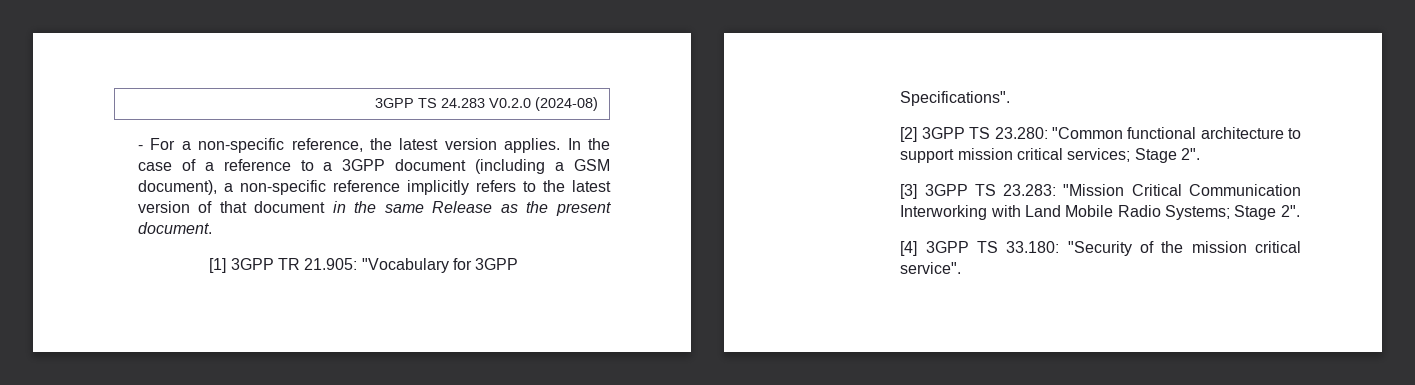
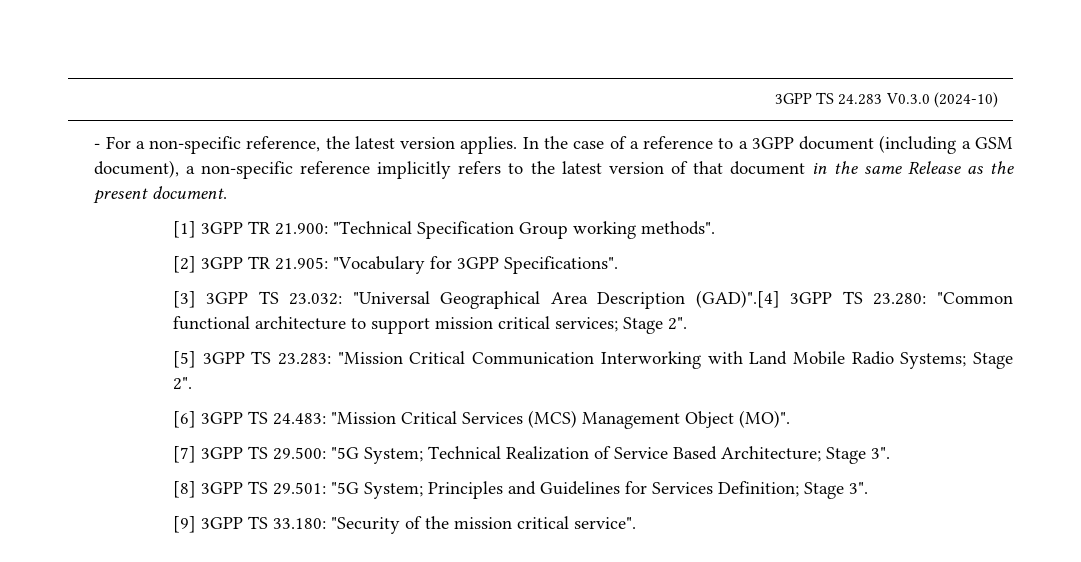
[489,97,599,111] V0.2.0 (2024-08) -> [885,92,999,108] V0.3.0 (2024-10)
(301, 264) none -> [274,221,715,239] [172,256,270,273] 21.900: "Technical Specification Group working methods". // [2] 3GPP TR
[900,127,918,142] [2] -> [172,290,780,309] [3] 3GPP TS 23.032: "Universal Geographical Area Description (GAD)".[4]
[900,184,918,199] [3] -> [172,351,196,368] [5]
[900,241,918,256] [4] -> [172,410,790,429] [172,446,890,464] [172,481,868,499] [172,516,196,533] [6] 3GPP TS 24.483: "Mission Critical Services (MCS) Management Object (MO)". // [7] 3GPP TS 29.500: "5G System; Technical Realization of Service Based Architecture; Stage 3". // [8] 3GPP TS 29.501: "5G System; Principles and Guidelines for Services Definition; Stage 3". // [9]

